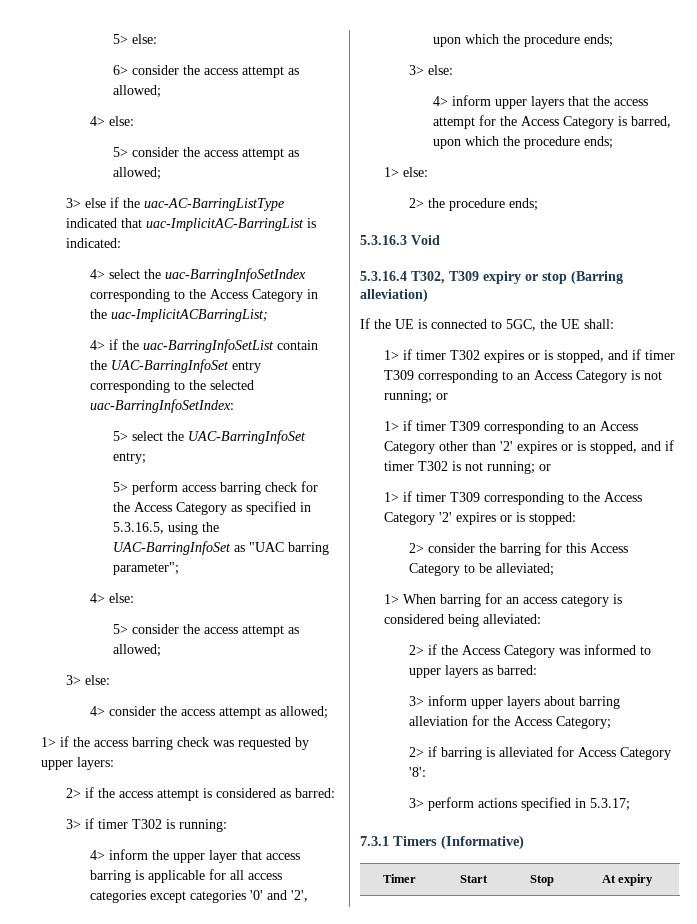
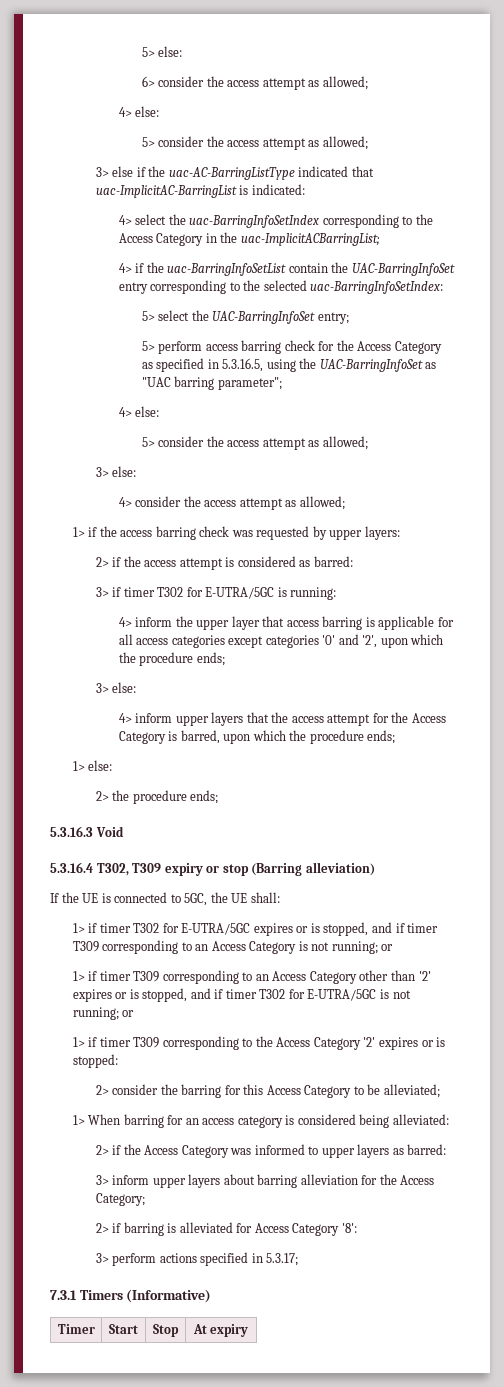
(162, 824) none -> [186,587,275,599] for E-UTRA/5GC
(481, 355) none -> [162,923,251,935] for E-UTRA/5GC
(449, 466) none -> [288,989,377,1001] for E-UTRA/5GC

